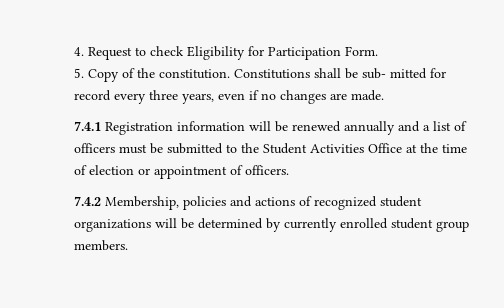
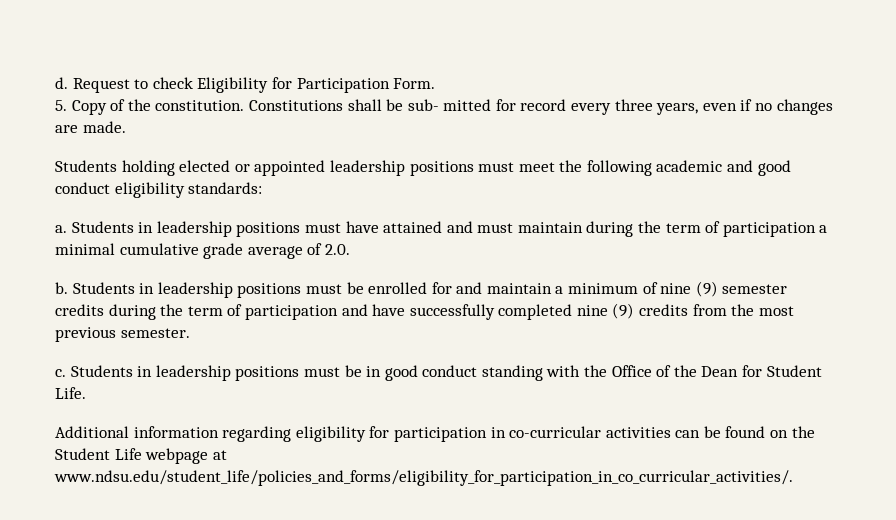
[74,47,84,56] 4. -> [55,77,68,89] d.
[74,121,467,135] [74,143,467,154] [74,165,289,179] [74,196,422,210] [74,218,469,232] [74,240,128,251] 7.4.1 Registration information will be renewed annually and a list of officers must be submitted to the Student Activities Office at the time of election or appointment of officers. // 7.4.2 Membership, policies and actions of recognized student organizations will be determined by currently enrolled student group members. -> [55,160,791,176] [55,182,263,198] [55,221,828,237] [55,243,350,259] [55,281,788,298] [55,303,794,320] [55,327,190,342] [55,365,822,381] [55,387,86,399] [55,426,815,442] [55,448,227,464] [54,470,793,486] Students holding elected or appointed leadership positions must meet the following academic and good conduct eligibility standards: // a. Students in leadership positions must have attained and must maintain during the term of participation a minimal cumulative grade average of 2.0. // b. Students in leadership positions must be enrolled for and maintain a minimum of nine (9) semester credits during the term of participation and have successfully completed nine (9) credits from the most previous semester. // c. Students in leadership positions must be in good conduct standing with the Office of the Dean for Student Life. // Additional information regarding eligibility for participation in co-curricular activities can be found on the Student Life webpage at www.ndsu.edu/student_life/policies_and_forms/eligibility_for_participation_in_co_curricular_activities/.

